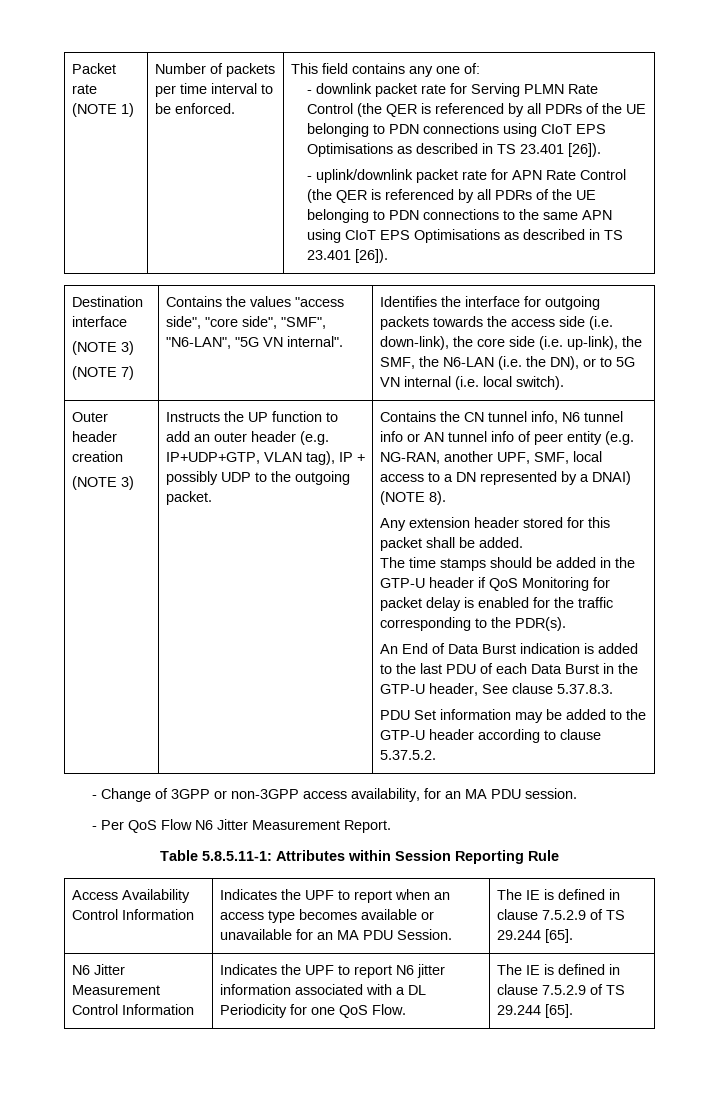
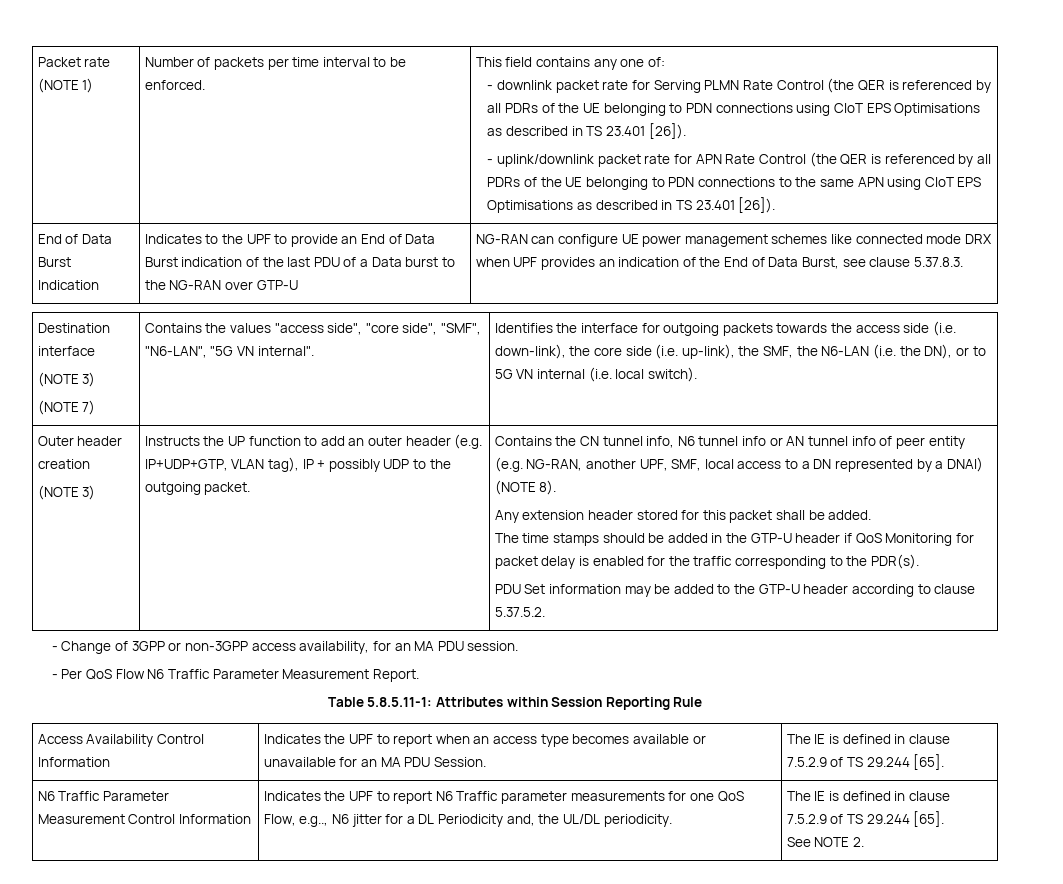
(389, 256) none -> [37,234,112,244] [37,257,71,267] [37,280,99,290] [144,234,436,247] [144,257,456,267] [144,280,298,290] [475,234,993,247] [475,257,963,270] // End of Data Burst Indication | Indicates to the UPF to provide an End of Data Burst indication of the last PDU of a Data burst to the NG-RAN over GTP-U | NG-RAN can configure UE power management schemes like connected mode DRX when UPF provides an indication of the End of Data Burst, see clause 5.37.8.3.
[379,643,638,654] [379,663,638,674] [379,683,613,696] // An End of Data Burst indication is added to the last PDU of each Data Burst in the GTP-U header, See clause 5.37.8.3. -> (920, 561) none
[217,819,249,830] Jitter -> [167,669,279,679] Traffic Parameter
[93,964,125,975] Jitter -> [58,791,169,801] Traffic Parameter
[416,964,445,978] [219,984,426,995] [219,1004,406,1018] jitter information associated with a DL Periodicity for one QoS Flow. -> [456,791,744,804] [263,814,672,827] Traffic parameter measurements for one QoS Flow, e.g.., N6 jitter for a DL Periodicity and, the UL/DL periodicity.
(573, 1011) none -> [786,837,864,847] // See NOTE 2.

